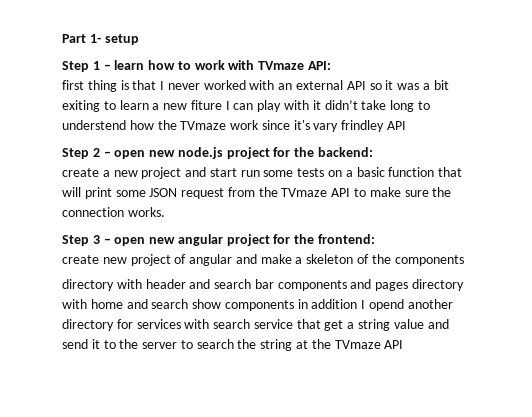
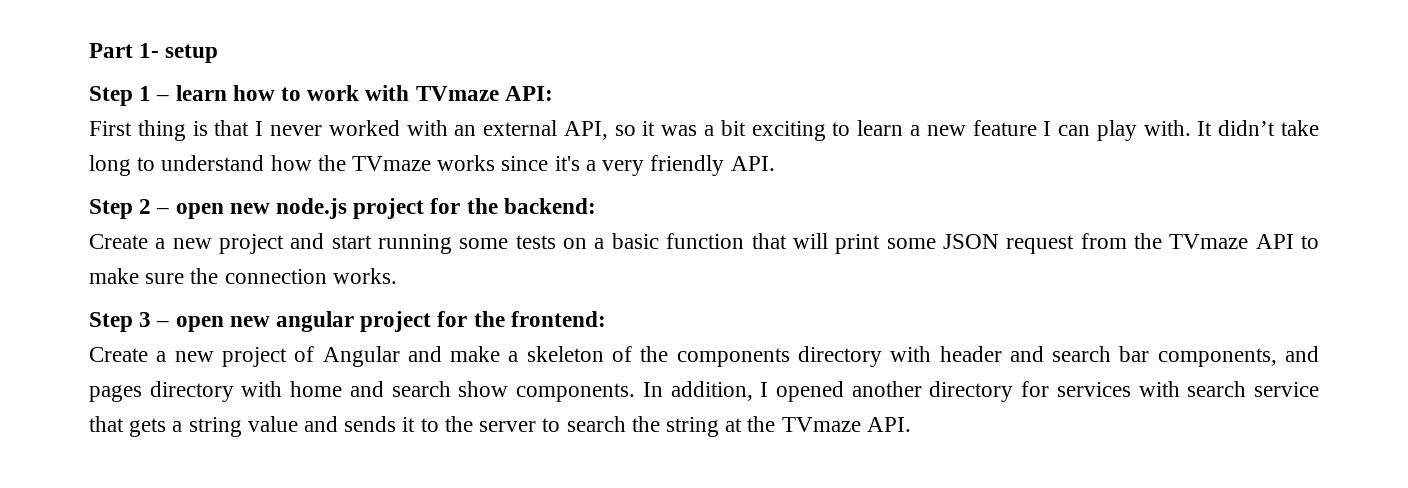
[62,80,84,90] first -> [89,121,132,136] First
[346,81,366,90] API -> [563,121,608,140] API,
[62,100,100,112] exiting -> [751,121,826,141] exciting
[190,100,222,110] fiture -> [972,120,1037,136] feature
[284,100,321,110] with it -> [1143,120,1213,136] with. It
[62,120,126,130] understend -> [161,155,265,171] understand
[230,120,260,130] work -> [437,155,496,171] works
[313,120,407,132] vary frindley API -> [585,155,775,176] a very friendly API.
[62,168,99,177] create -> [89,234,148,249] Create
[240,170,260,177] run -> [378,234,453,254] running
[62,255,99,264] create -> [89,347,167,362] Create a
[189,254,233,266] angular -> [322,346,400,367] Angular
(464, 260) // -> (790, 357) none
[277,280,347,291] components -> [1157,348,1277,367] components,
[224,299,405,311] components in addition I opend -> [516,381,844,402] components. In addition, I opened
[324,320,344,331] get -> [129,418,167,437] gets
[62,339,88,349] send -> [344,416,397,432] sends
[384,340,404,349] API -> [866,417,911,432] API.

